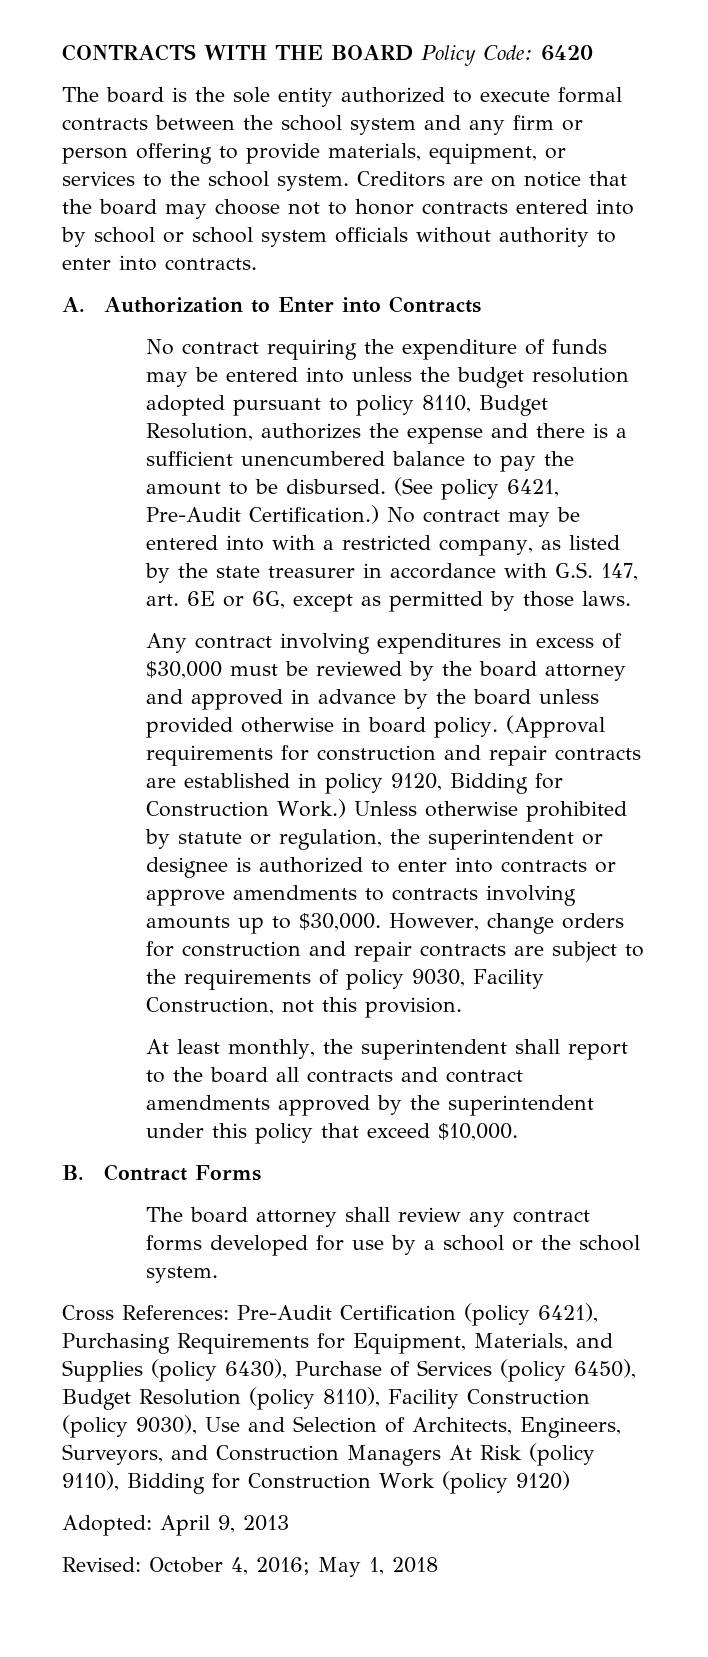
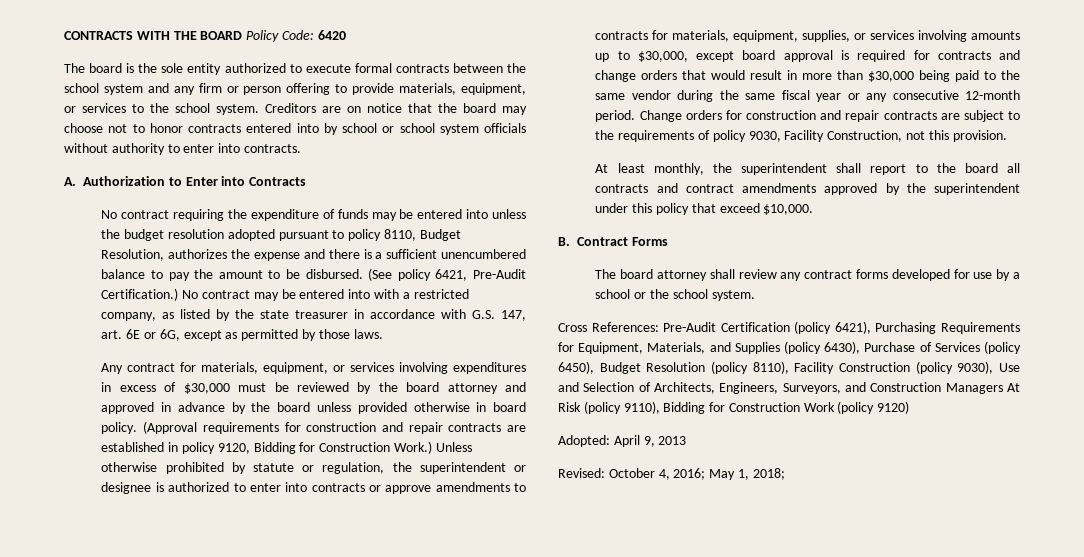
(272, 642) none -> [180,362,395,374] for materials, equipment, or services
[485,885,576,906] [145,913,554,934] involving amounts up to $30,000. However, change -> [652,30,1020,42] [595,50,1020,62] [595,70,1020,82] [595,90,1020,102] [595,110,682,122] for materials, equipment, supplies, or services involving amounts up to $30,000, except board approval is required for contracts and change orders that would result in more than $30,000 being paid to the same vendor during the same fiscal year or any consecutive 12-month period. Change
[392,1557,438,1573] 2018 -> [752,468,785,480] 2018;

